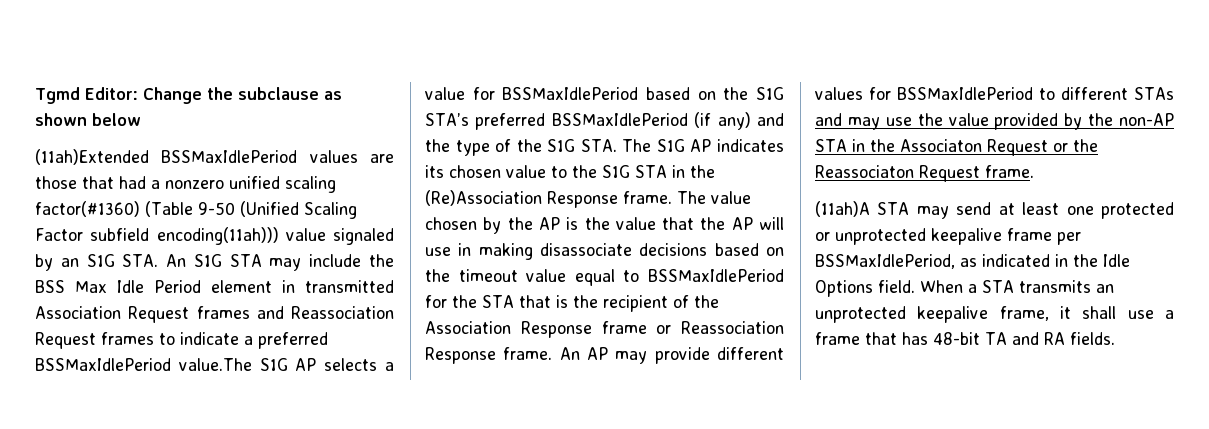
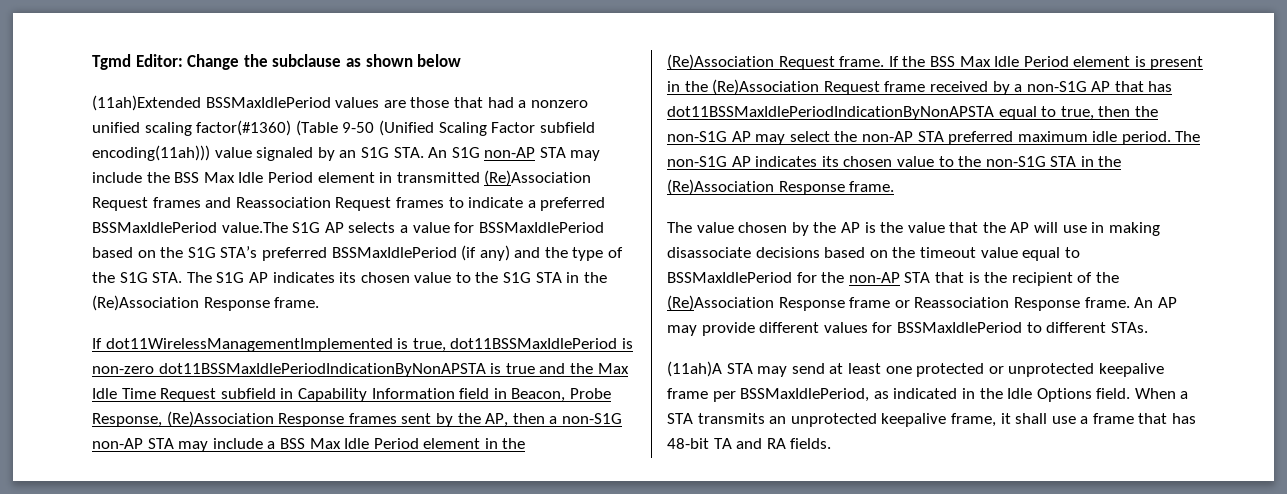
(222, 260) none -> [484,147,536,158] non-AP
[35,306,121,319] Association -> [484,170,592,186] (Re)Association
(672, 197) none -> [92,338,633,352] [92,363,629,377] [92,388,611,402] [92,411,622,427] [92,438,526,452] [667,54,1204,70] [667,79,1173,95] [667,106,1158,120] [667,131,1201,145] [667,156,1122,167] [667,179,895,195] // If dot11WirelessManagementImplemented is true, dot11BSSMaxIdlePeriod is non-zero dot11BSSMaxIdlePeriodIndicationByNonAPSTA is true and the Max Idle Time Request subfield in Capability Information field in Beacon, Probe Response, (Re)Association Response frames sent by the AP, then a non-S1G non-AP STA may include a BSS Max Idle Period element in the (Re)Association Request frame. If the BSS Max Idle Period element is present in the (Re)Association Request frame received by a non-S1G AP that has dot11BSSMaxIdlePeriodIndicationByNonAPSTA equal to true, then the non-S1G AP may select the non-AP STA preferred maximum idle period. The non-S1G AP indicates its chosen value to the non-S1G STA in the (Re)Association Response frame. //
(477, 301) none -> [848,272,900,283] non-AP
[425,321,511,334] Association -> [667,295,774,311] (Re)Association
[1134,87,1175,100] [815,113,1174,130] [815,139,1098,156] [815,165,1034,182] STAs and may use the value provided by the non-AP STA in the Associaton Request or the Reassociaton Request frame. -> [1110,322,1148,333] STAs.

